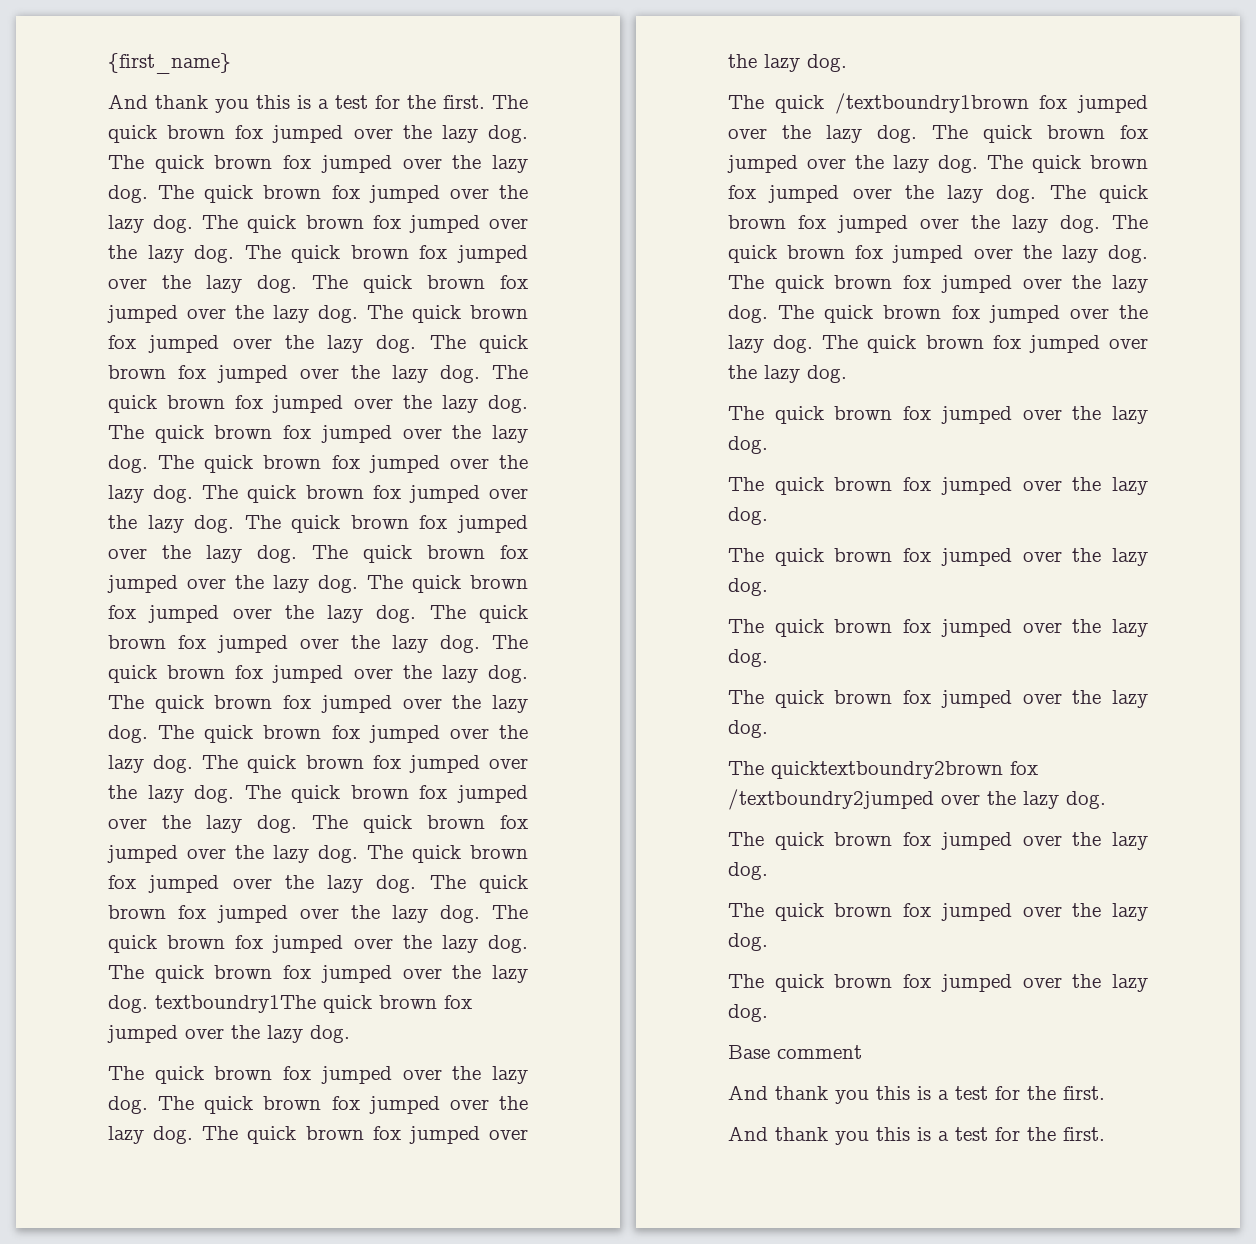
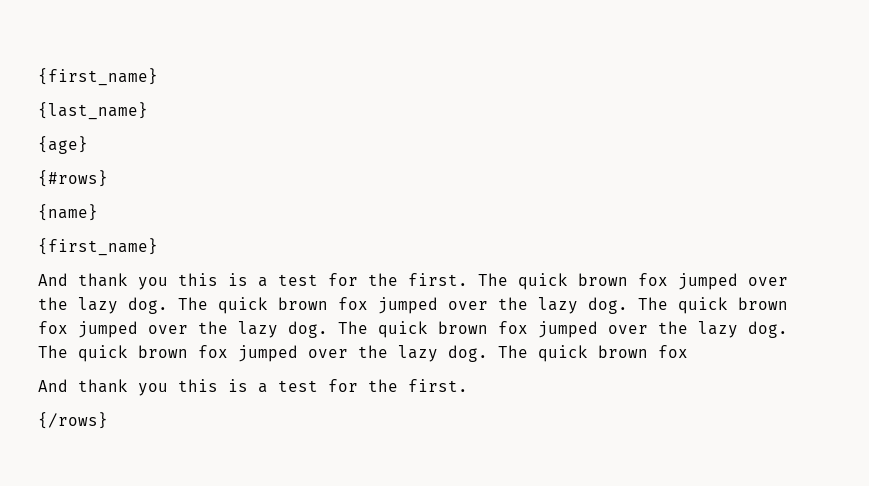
[108,53,231,74] {first_name} -> [38,68,158,86] [38,102,148,120] [38,136,88,154] [38,170,108,187] [38,204,98,221] [38,238,158,256] {first_name} // {last_name} // {age} // {#rows} // {name} // {first_name}
[107,305,528,323] [108,335,528,353] [108,365,528,383] [108,395,528,413] [108,425,528,443] [108,455,528,473] [108,485,528,503] [108,515,528,533] [108,545,528,563] [107,575,528,593] [108,605,528,623] [108,635,528,653] [108,665,528,683] [108,695,528,713] [108,725,528,743] [108,755,528,773] [108,785,528,803] [108,815,528,833] [107,845,528,863] [108,875,528,893] [108,905,528,923] [108,935,528,953] [108,965,528,983] [108,995,472,1013] [107,1025,350,1043] [108,1066,528,1084] [108,1096,528,1114] [108,1126,528,1144] [728,54,847,72] [728,93,1148,114] [728,125,1148,143] [727,155,1148,173] [728,185,1148,203] [728,215,1148,233] [728,245,1148,263] [728,275,1148,293] [728,305,1148,323] [728,335,1148,353] [728,365,847,383] [728,406,1148,424] [728,436,768,454] [728,477,1148,495] [728,507,768,525] [728,548,1148,566] [728,578,768,596] [728,619,1148,637] [728,649,768,667] [728,690,1148,708] [728,720,768,738] [728,761,1038,779] [728,789,1106,810] [728,832,1148,850] [728,862,768,880] [728,903,1148,921] [728,933,768,951] [728,974,1148,992] [728,1004,768,1022] [728,1045,862,1059] jumped over the lazy dog. The quick brown fox jumped over the lazy dog. The quick brown fox jumped over the lazy dog. The quick brown fox jumped over the lazy dog. The quick brown fox jumped over the lazy dog. The quick brown fox jumped over the lazy dog. The quick brown fox jumped over the lazy dog. The quick brown fox jumped over the lazy dog. The quick brown fox jumped over the lazy dog. The quick brown fox jumped over the lazy dog. The quick brown fox jumped over the lazy dog. The quick brown fox jumped over the lazy dog. The quick brown fox jumped over the lazy dog. The quick brown fox jumped over the lazy dog. The quick brown fox jumped over the lazy dog. The quick brown fox jumped over the lazy dog. The quick brown fox jumped over the lazy dog. The quick brown fox jumped over the lazy dog. The quick brown fox jumped over the lazy dog. The quick brown fox jumped over the lazy dog. The quick brown fox jumped over the lazy dog. textboundry1The quick brown fox jumped over the lazy dog. // The quick brown fox jumped over the lazy dog. The quick brown fox jumped over the lazy dog. The quick brown fox jumped over the lazy dog. // The quick /textboundry1brown fox jumped over the lazy dog. The quick brown fox jumped over the lazy dog. The quick brown fox jumped over the lazy dog. The quick brown fox jumped over the lazy dog. The quick brown fox jumped over the lazy dog. The quick brown fox jumped over the lazy dog. The quick brown fox jumped over the lazy dog. The quick brown fox jumped over the lazy dog. // The quick brown fox jumped over the lazy dog. // The quick brown fox jumped over the lazy dog. // The quick brown fox jumped over the lazy dog. // The quick brown fox jumped over the lazy dog. // The quick brown fox jumped over the lazy dog. // The quicktextboundry2brown fox /textboundry2jumped over the lazy dog. // The quick brown fox jumped over the lazy dog. // The quick brown fox jumped over the lazy dog. // The quick brown fox jumped over the lazy dog. // Base comment -> (688, 351) none
[728,1126,1105,1145] And thank you this is a test for the first. -> [38,412,108,429] {/rows}

